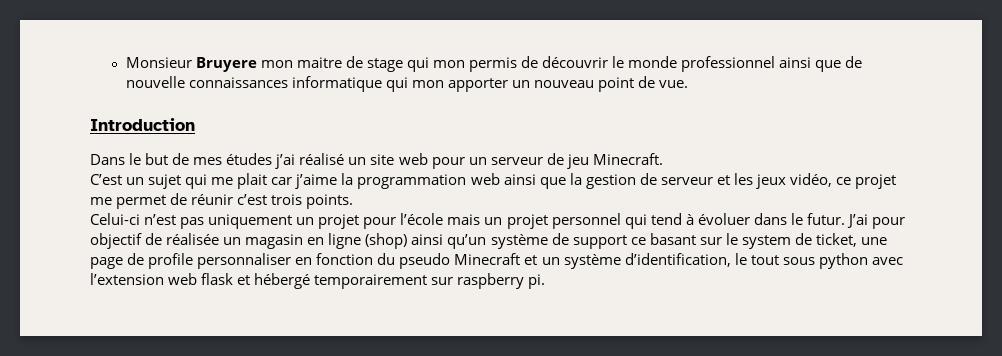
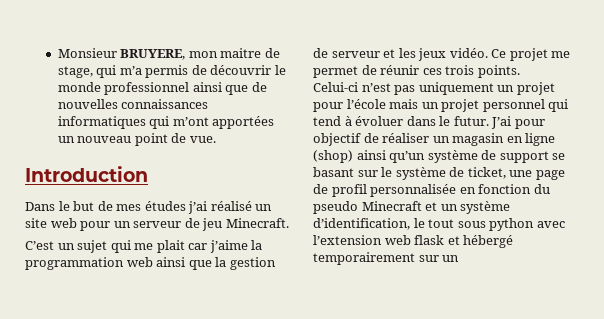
[195,57,257,72] Bruyere -> [120,49,186,60] BRUYERE,
[366,57,465,72] stage qui mon -> [57,65,142,78] stage, qui m’a
[125,76,508,92] nouvelle connaissances informatique qui mon apporter -> [57,99,209,109] [57,116,275,129] nouvelles connaissances informatiques qui m’ont apportées
[789,173,852,187] vidéo, ce -> [449,48,507,58] vidéo. Ce
[237,194,268,205] c’est -> [422,68,442,75] ces
[166,233,220,245] réalisée -> [382,133,430,143] réaliser
[630,237,646,245] ce -> [552,153,566,160] se
[741,235,791,249] system -> [395,167,446,180] système
[148,253,292,269] profile personnaliser -> [331,184,457,197] profil personnalisée
[457,273,546,289] raspberry pi. -> [442,255,460,262] un

